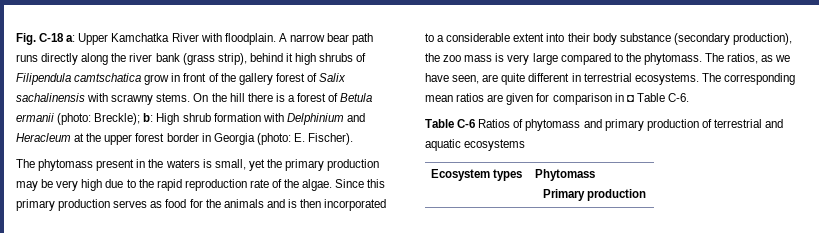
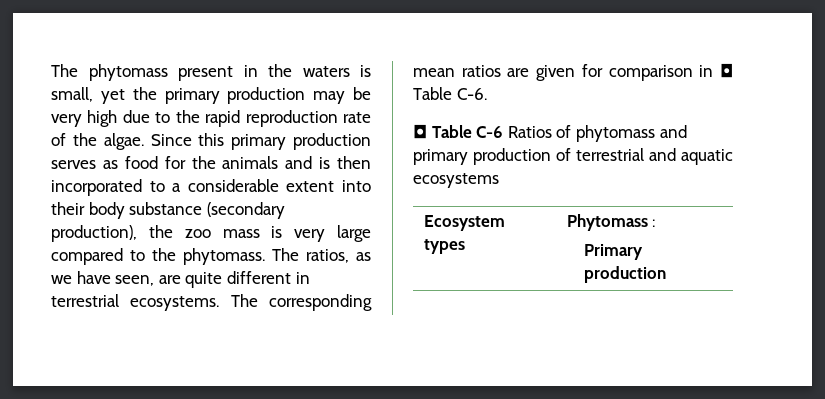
[16,33,374,45] [16,53,367,65] [16,73,347,85] [16,93,373,105] [16,113,365,125] [16,133,354,145] Fig. C-18 a: Upper Kamchatka River with floodplain. A narrow bear path runs directly along the river bank (grass strip), behind it high shrubs of Filipendula camtschatica grow in front of the gallery forest of Salix sachalinensis with scrawny stems. On the hill there is a forest of Betula ermanii (photo: Breckle); b: High shrub formation with Delphinium and Heracleum at the upper forest border in Georgia (photo: E. Fischer). // -> (51, 70) none
(689, 97) none -> [413,124,427,139] ◘
(595, 175) none -> [652,219,656,227] :

